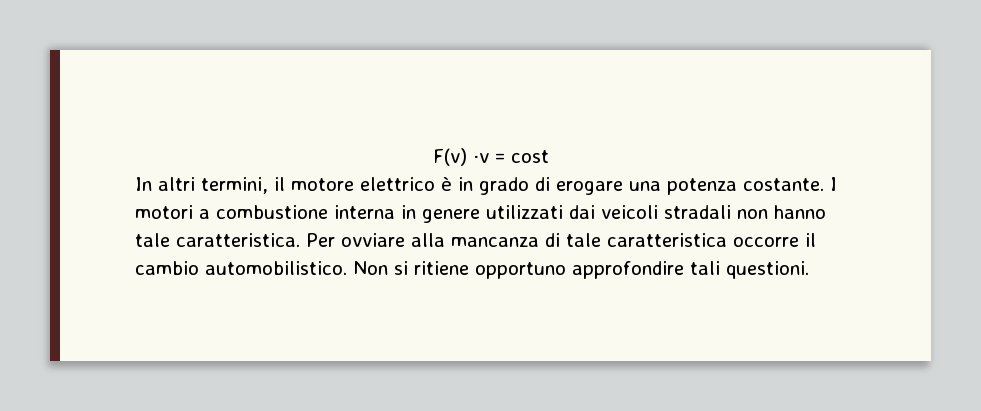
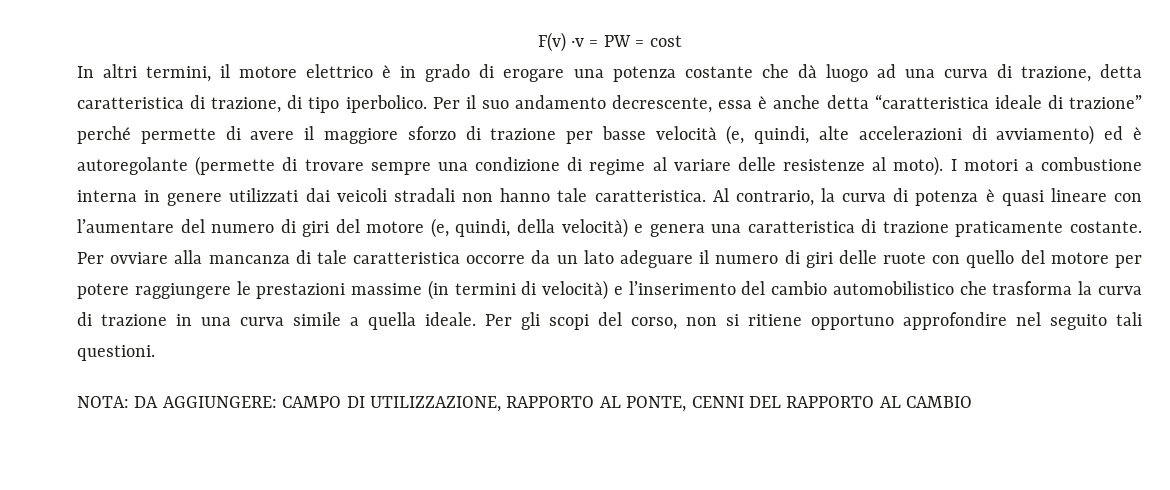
(505, 158) none -> [603,35,645,47] PW =
[743,178,824,191] costante. -> [684,64,1142,82] [77,94,1142,113] [77,125,1142,145] [77,156,944,176] costante che dà luogo ad una curva di trazione, detta caratteristica di trazione, di tipo iperbolico. Per il suo andamento decrescente, essa è anche detta “caratteristica ideale di trazione” perché permette di avere il maggiore sforzo di trazione per basse velocità (e, quindi, alte accelerazioni di avviamento) ed è autoregolante (permette di trovare sempre una condizione di regime al variare delle resistenze al moto).
(300, 240) none -> [712,188,1142,206] [77,218,1142,238] Al contrario, la curva di potenza è quasi lineare con l’aumentare del numero di giri del motore (e, quindi, della velocità) e genera una caratteristica di trazione praticamente costante.
[805,233,816,247] [135,261,388,275] il cambio automobilistico. Non -> [531,250,1142,268] [77,280,1142,300] [77,312,717,330] da un lato adeguare il numero di giri delle ruote con quello del motore per potere raggiungere le prestazioni massime (in termini di velocità) e l’inserimento del cambio automobilistico che trasforma la curva di trazione in una curva simile a quella ideale. Per gli scopi del corso, non
(684, 270) none -> [1016,312,1107,330] nel seguito
(809, 270) none -> [77,396,973,412] // NOTA: DA AGGIUNGERE: CAMPO DI UTILIZZAZIONE, RAPPORTO AL PONTE, CENNI DEL RAPPORTO AL CAMBIO

